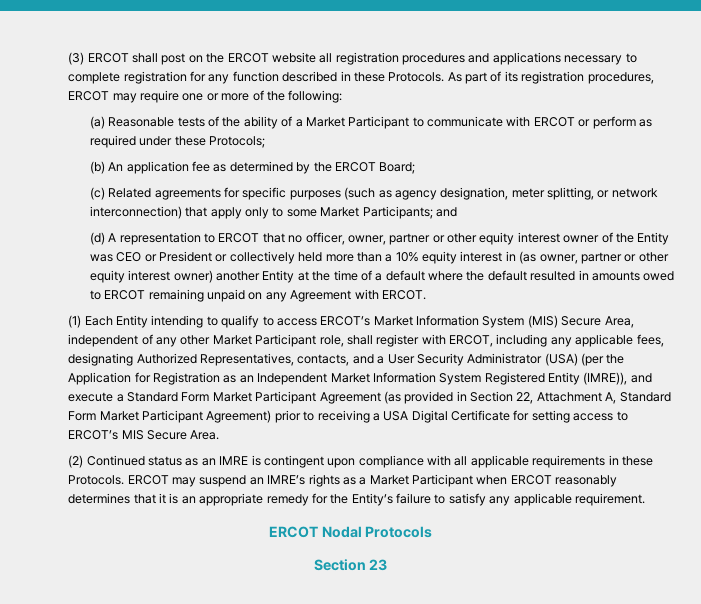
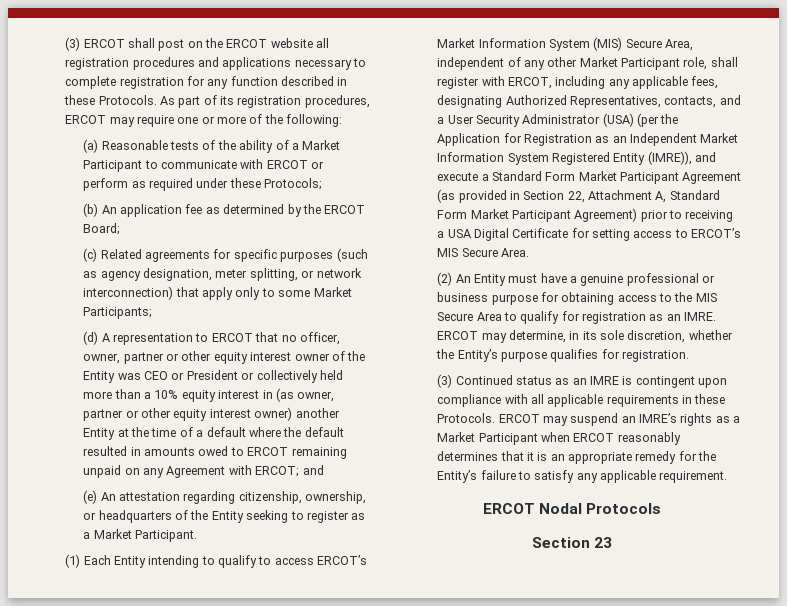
[435,207,457,217] and -> (153, 313) none
[381,290,426,300] ERCOT. -> [255,465,324,477] [83,490,367,504] [83,510,366,523] [83,529,198,542] ERCOT; and // (e) An attestation regarding citizenship, ownership, or headquarters of the Entity seeking to register as a Market Participant.
(84, 461) none -> [455,273,716,286] [437,292,717,305] [437,311,717,324] [437,330,733,343] [436,349,690,362] [437,374,453,388] An Entity must have a genuine professional or business purpose for obtaining access to the MIS Secure Area to qualify for registration as an IMRE. ERCOT may determine, in its sole discretion, whether the Entity’s purpose qualifies for registration. // (3)

